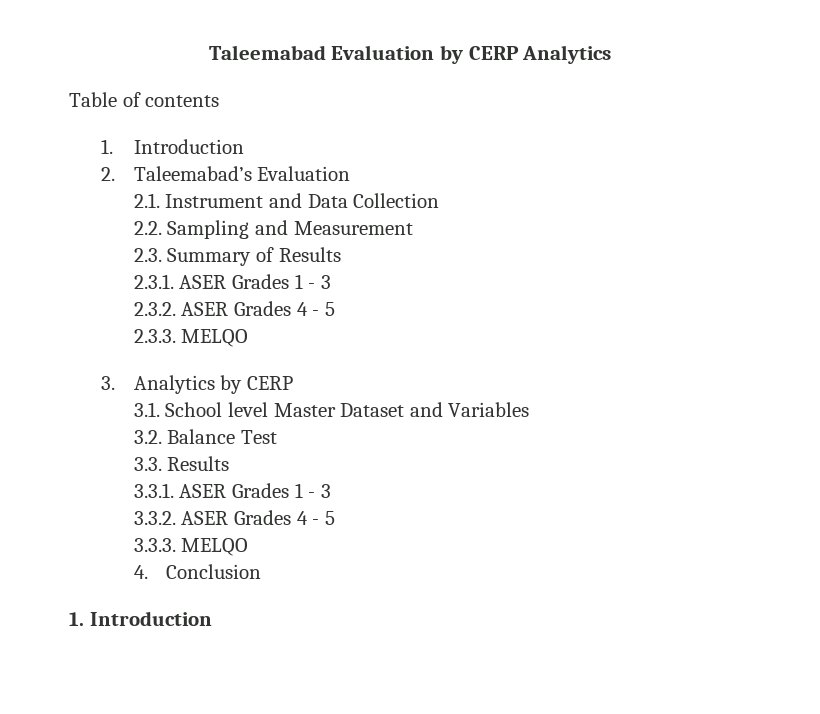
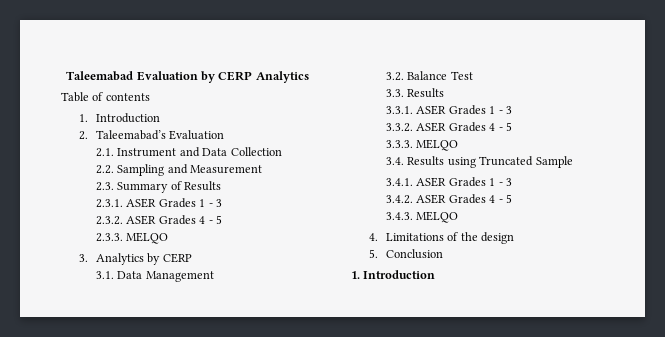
[165,402,530,417] School level Master Dataset and Variables -> [117,271,214,282] Data Management
[133,565,148,579] 4. -> [386,156,573,168] [386,177,512,187] [386,194,512,204] [386,211,459,223] [368,232,515,244] [368,249,378,258] 3.4. Results using Truncated Sample // 3.4.1. ASER Grades 1 - 3 // 3.4.2. ASER Grades 4 - 5 // 3.4.3. MELQO // 4. Limitations of the design // 5.

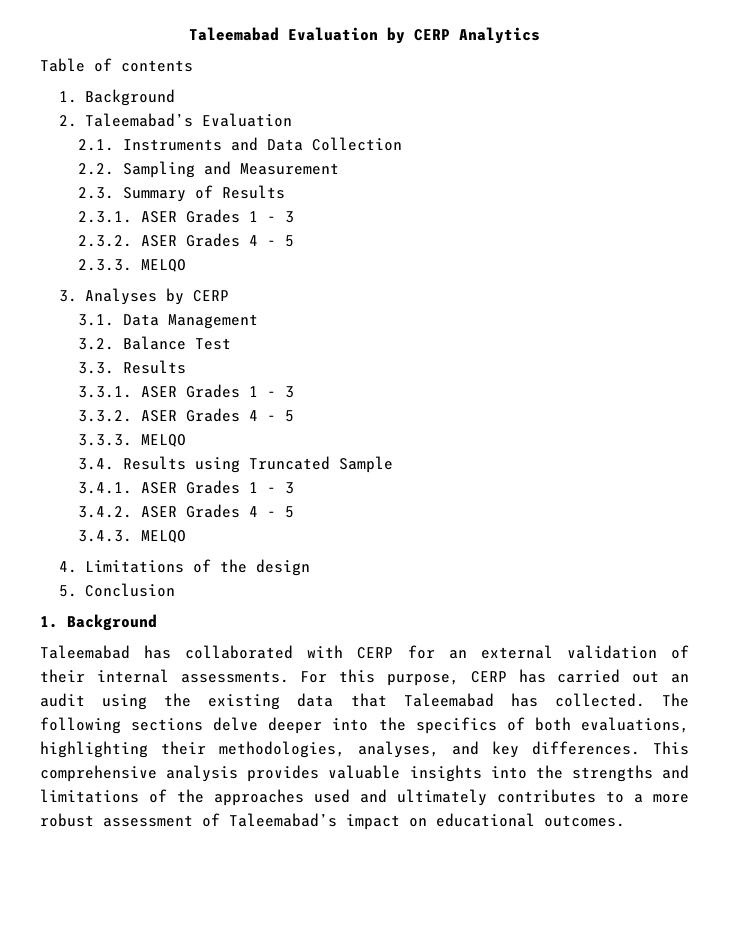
[96,113,161,123] Introduction -> [84,89,175,106] Background
[117,148,177,157] Instrument -> [122,139,222,151] Instruments
[96,253,145,265] Analytics -> [84,288,157,305] Analyses
[363,270,436,279] Introduction -> [67,614,157,631] [40,645,689,659] [40,669,689,686] [40,693,689,710] [40,717,689,734] [40,741,689,758] [40,765,689,782] [40,789,689,806] [40,813,625,830] Background // Taleemabad has collaborated with CERP for an external validation of their internal assessments. For this purpose, CERP has carried out an audit using the existing data that Taleemabad has collected. The following sections delve deeper into the specifics of both evaluations, highlighting their methodologies, analyses, and key differences. This comprehensive analysis provides valuable insights into the strengths and limitations of the approaches used and ultimately contributes to a more robust assessment of Taleemabad’s impact on educational outcomes.

